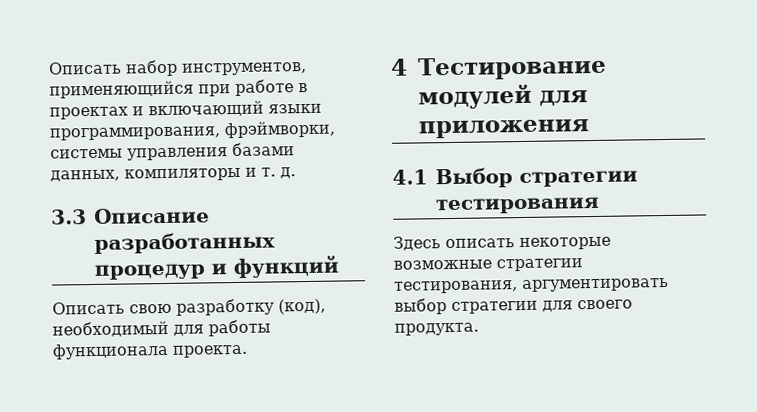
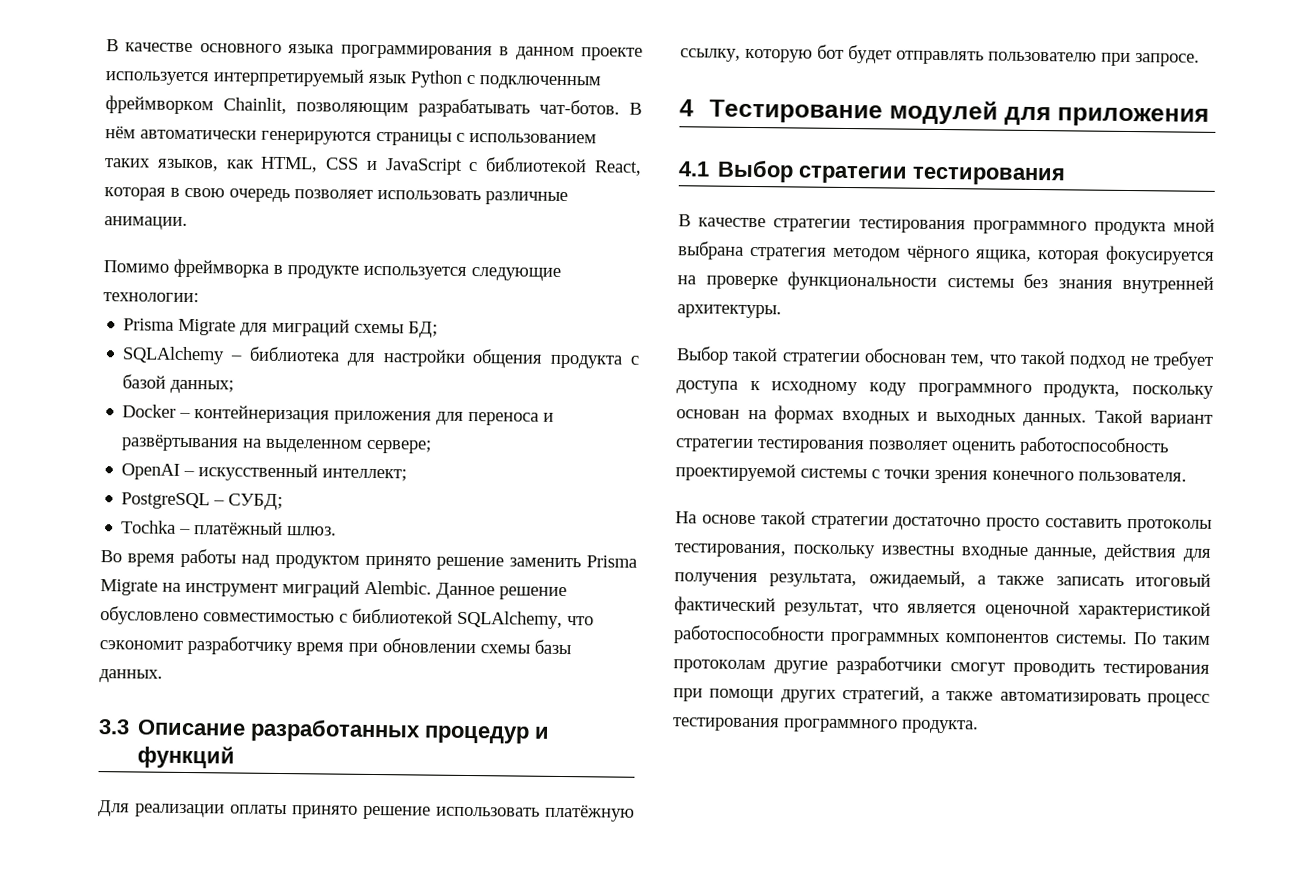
[48,59,307,77] [49,79,308,99] [49,100,322,120] [49,120,336,141] [50,142,295,161] [50,167,296,182] Описать набор инструментов, применяющийся при работе в проектах и включающий языки программирования, фрэймворки, системы управления базами данных, компиляторы и т. д. -> [106,39,643,61] [105,68,601,90] [105,95,642,118] [105,126,597,146] [104,156,642,176] [104,187,568,206] [104,216,188,230] [103,258,561,281] [103,292,199,303] [123,318,439,338] [122,346,639,369] [122,374,235,394] [122,404,555,426] [121,434,433,454] [121,463,408,482] [121,492,284,511] [121,520,338,536] [100,548,637,571] [100,579,567,601] [100,606,594,629] [99,636,571,657] [99,669,163,683] В качестве основного языка программирования в данном проекте используется интерпретируемый язык Python с подключенным фреймворком Chainlit, позволяющим разрабатывать чат-ботов. В нём автоматически генерируются страницы с использованием таких языков, как HTML, CSS и JavaScript с библиотекой React, которая в свою очередь позволяет использовать различные анимации. // Помимо фреймворка в продукте используется следующие технологии: // Prisma Migrate для миграций схемы БД; // SQLAlchemy – библиотека для настройки общения продукта с базой данных; // Docker – контейнеризация приложения для переноса и развёртывания на выделенном сервере; // OpenAI – искусственный интеллект; // PostgreSQL – СУБД; // Tochka – платёжный шлюз. // Во время работы над продуктом принято решение заменить Prisma Migrate на инструмент миграций Alembic. Данное решение обусловлено совместимостью с библиотекой SQLAlchemy, что сэкономит разработчику время при обновлении схемы базы данных.
[52,298,326,316] [52,319,271,338] [52,342,248,360] Описать свою разработку (код), необходимый для работы функционала проекта. -> [98,800,635,822] [680,44,1200,67] Для реализации оплаты принято решение использовать платёжную ссылку, которую бот будет отправлять пользователю при запросе.
[393,236,611,251] [393,258,583,272] [394,277,669,294] [394,298,633,315] Здесь описать некоторые возможные стратегии тестирования, аргументировать выбор стратегии для своего -> [678,214,1215,236] [678,241,1215,265] [677,271,1214,294] [677,304,782,319] [676,346,1214,370] [676,380,1214,399] [676,405,1213,428] [675,436,1169,457] [675,463,1187,484] [675,511,1212,533] [674,543,1211,562] [674,570,1211,589] [674,596,1211,620] [673,625,1211,647] [673,655,1210,678] [673,685,1210,707] [672,717,898,733] В качестве стратегии тестирования программного продукта мной выбрана стратегия методом чёрного ящика, которая фокусируется на проверке функциональности системы без знания внутренней архитектуры. // Выбор такой стратегии обоснован тем, что такой подход не требует доступа к исходному коду программного продукта, поскольку основан на формах входных и выходных данных. Такой вариант стратегии тестирования позволяет оценить работоспособность проектируемой системы с точки зрения конечного пользователя. // На основе такой стратегии достаточно просто составить протоколы тестирования, поскольку известны входные данные, действия для получения результата, ожидаемый, а также записать итоговый фактический результат, что является оценочной характеристикой работоспособности программных компонентов системы. По таким протоколам другие разработчики смогут проводить тестирования при помощи других стратегий, а также автоматизировать процесс тестирования программного

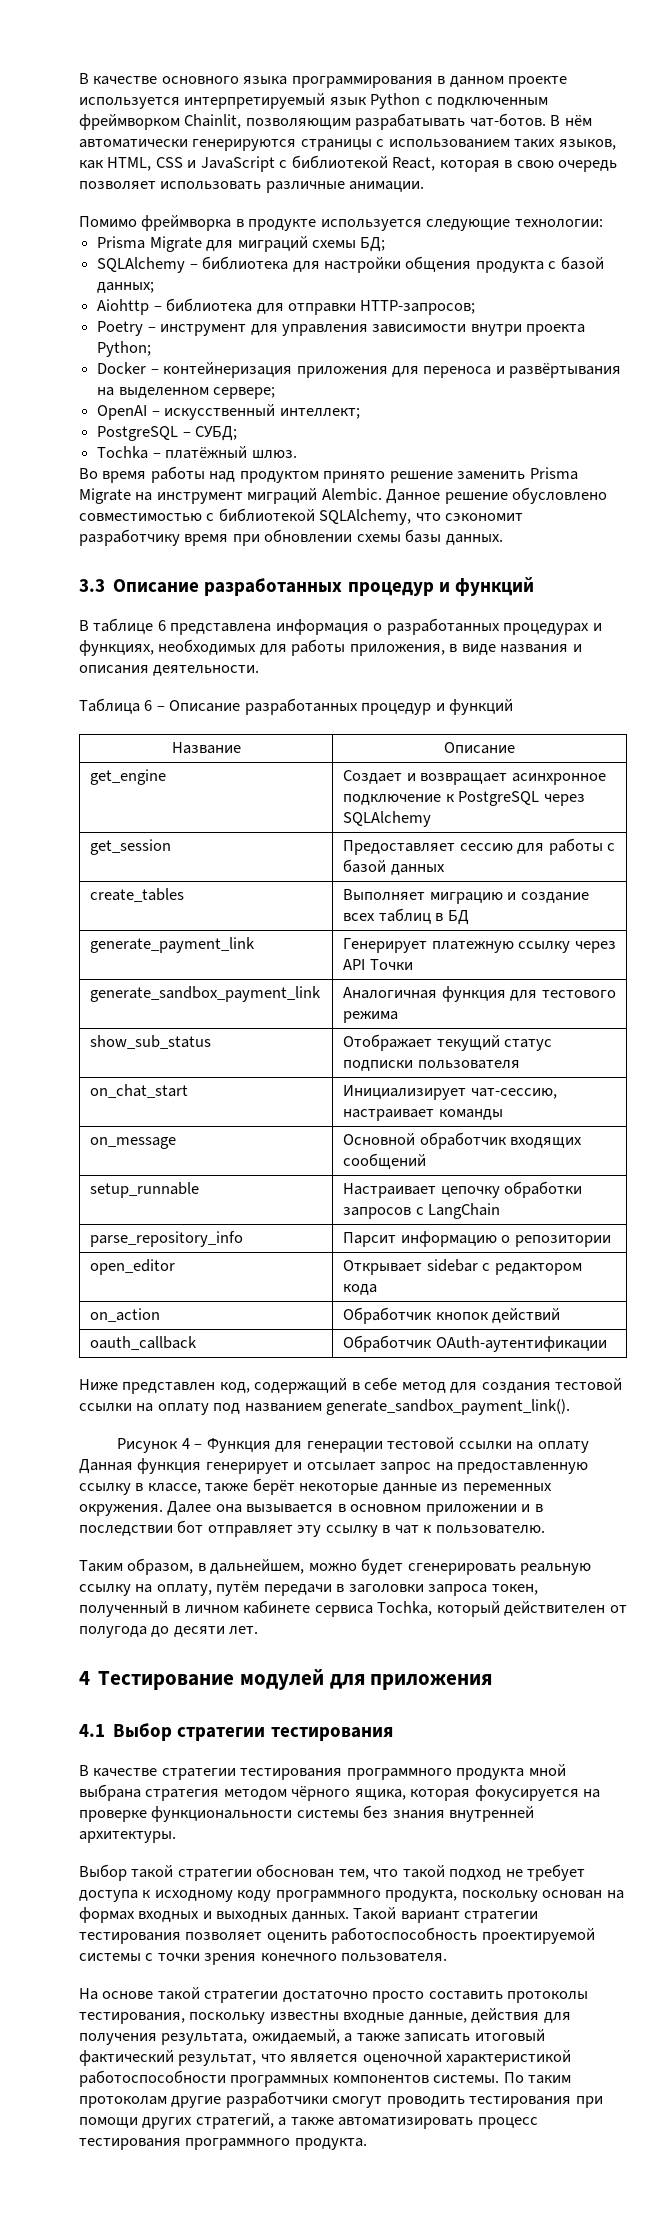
(235, 386) none -> [97,298,476,315] [97,321,586,336] [97,341,152,357] // Aiohttp – библиотека для отправки HTTP-запросов; // Poetry – инструмент для управления зависимости внутри проекта Python;
[98,800,635,822] [680,44,1200,67] Для реализации оплаты принято решение использовать платёжную ссылку, которую бот будет отправлять пользователю при запросе. -> [79,618,602,635] [79,639,582,656] [79,665,260,676] [79,698,514,715] [171,742,241,754] [444,742,515,754] [90,769,167,785] [343,770,606,785] [343,791,585,806] [343,811,432,827] [90,839,172,855] [343,838,616,855] [343,859,445,875] [90,888,185,902] [343,889,589,904] [343,908,469,925] [90,937,256,953] [343,938,616,953] [343,959,413,970] [90,986,322,1002] [343,986,616,1002] [343,1011,399,1023] [90,1035,212,1049] [343,1034,553,1051] [343,1060,520,1071] [90,1084,189,1098] [343,1085,557,1100] [343,1109,503,1121] [90,1137,177,1149] [343,1132,583,1149] [343,1153,427,1169] [90,1182,200,1198] [343,1181,583,1198] [343,1203,501,1219] [90,1231,244,1247] [343,1231,611,1247] [90,1259,176,1275] [343,1259,582,1275] [343,1284,378,1295] [90,1308,161,1322] [343,1307,561,1324] [90,1336,198,1350] [343,1335,607,1352] [79,1377,623,1394] [79,1399,571,1415] [117,1437,589,1453] [79,1458,589,1474] [79,1478,552,1495] [79,1501,543,1516] [79,1520,545,1537] [79,1558,592,1575] [79,1581,538,1596] [79,1600,627,1617] [79,1626,259,1638] В таблице 6 представлена информация о разработанных процедурах и функциях, необходимых для работы приложения, в виде названия и описания деятельности. // Таблица 6 – Описание разработанных процедур и функций // Название | Описание // get_engine | Создает и возвращает асинхронное подключение к PostgreSQL через SQLAlchemy // get_session | Предоставляет сессию для работы с базой данных // create_tables | Выполняет миграцию и создание всех таблиц в БД // generate_payment_link | Генерирует платежную ссылку через API Точки // generate_sandbox_payment_link | Аналогичная функция для тестового режима // show_sub_status | Отображает текущий статус подписки пользователя // on_chat_start | Инициализирует чат-сессию, настраивает команды // on_message | Основной обработчик входящих сообщений // setup_runnable | Настраивает цепочку обработки запросов с LangChain // parse_repository_info | Парсит информацию о репозитории // open_editor | Открывает sidebar с редактором кода // on_action | Обработчик кнопок действий // oauth_callback | Обработчик OAuth-аутентификации // Ниже представлен код, содержащий в себе метод для создания тестовой ссылки на оплату под названием generate_sandbox_payment_link(). // Рисунок 4 – Функция для генерации тестовой ссылки на оплату // Данная функция генерирует и отсылает запрос на предоставленную ссылку в классе, также берёт некоторые данные из переменных окружения. Далее она вызывается в основном приложении и в последствии бот отправляет эту ссылку в чат к пользователю. // Таким образом, в дальнейшем, можно будет сгенерировать реальную ссылку на оплату, путём передачи в заголовки запроса токен, полученный в личном кабинете сервиса Tochka, который действителен от полугода до десяти лет.

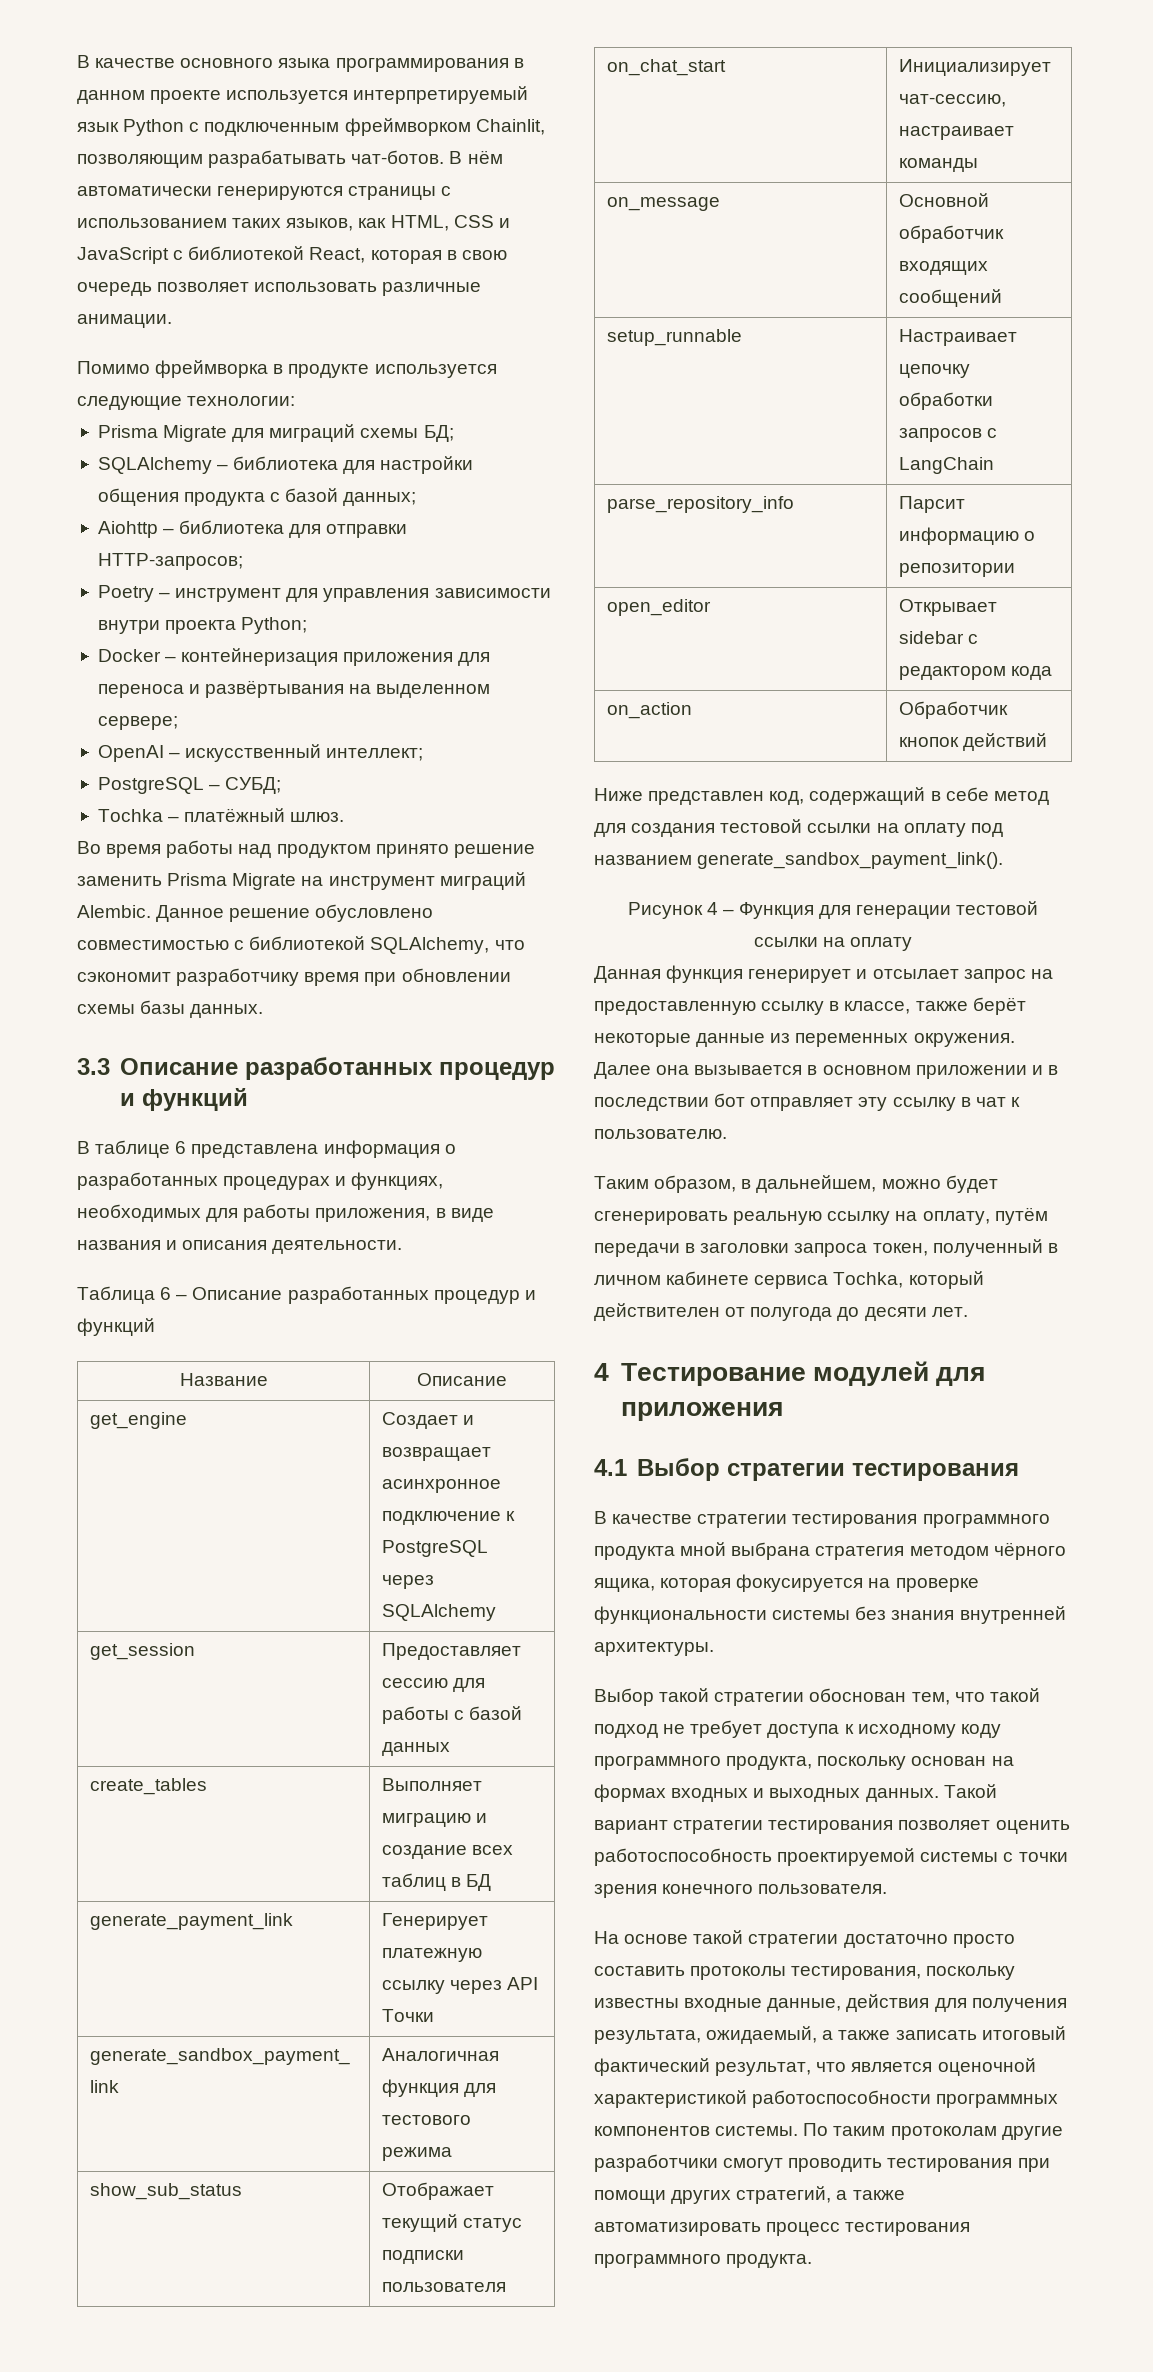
[90,1336,198,1350] [343,1335,607,1352] // oauth_callback | Обработчик OAuth-аутентификации -> (1047, 742) none

